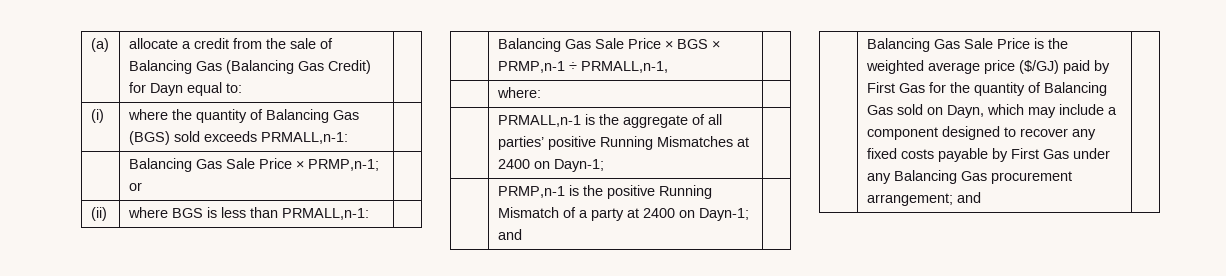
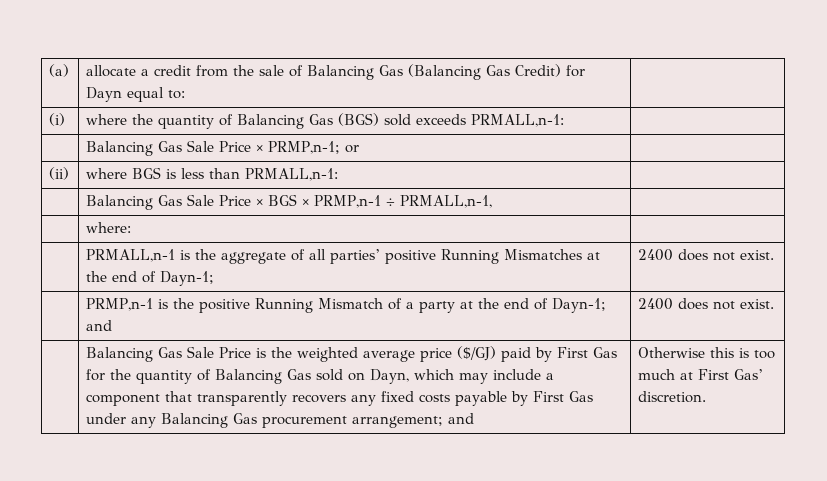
[497,159,604,172] 2400 on Dayn-1; | -> [86,271,215,286] [638,249,775,261] the end of Dayn-1; | 2400 does not exist.
[642,208,695,218] 2400 on -> [478,298,549,310] the end of
(522, 234) none -> [638,298,775,310] 2400 does not exist.
[941,126,1068,140] designed to recover -> [165,391,347,406] that transparently recovers
(981, 197) none -> [638,347,776,359] [638,369,764,380] [638,391,707,403] Otherwise this is too much at First Gas’ discretion.

